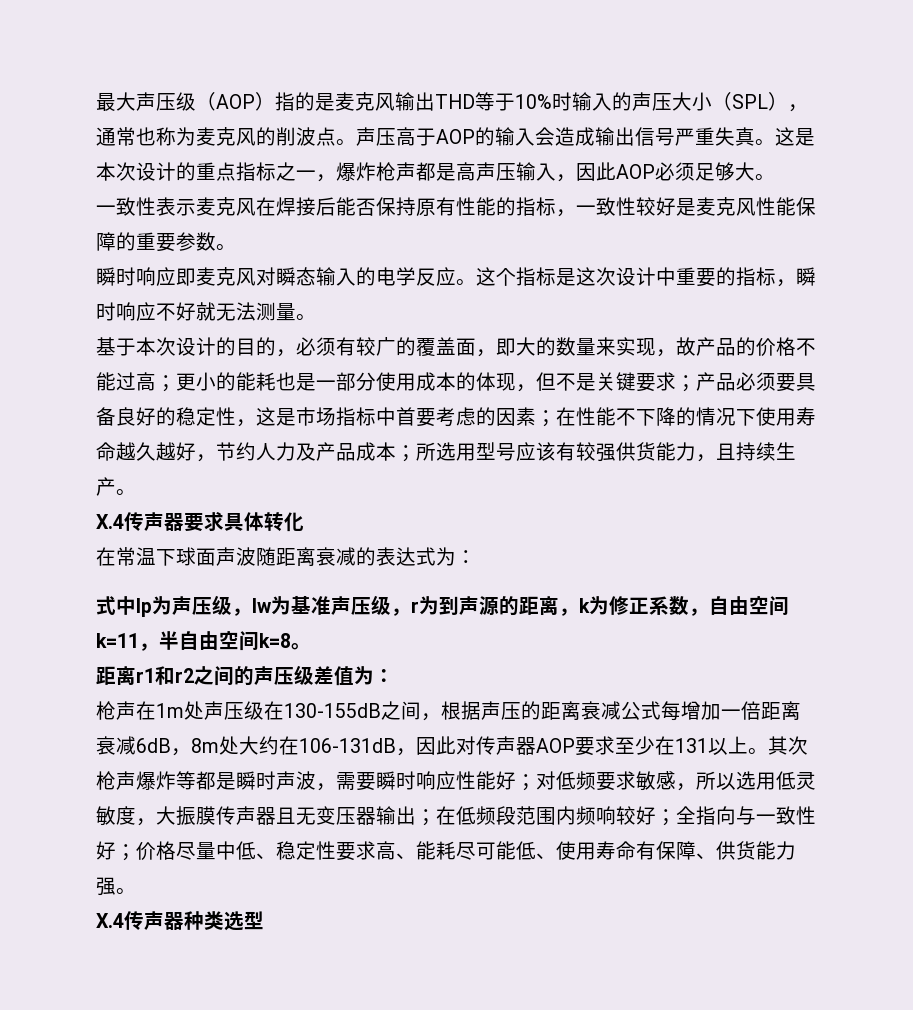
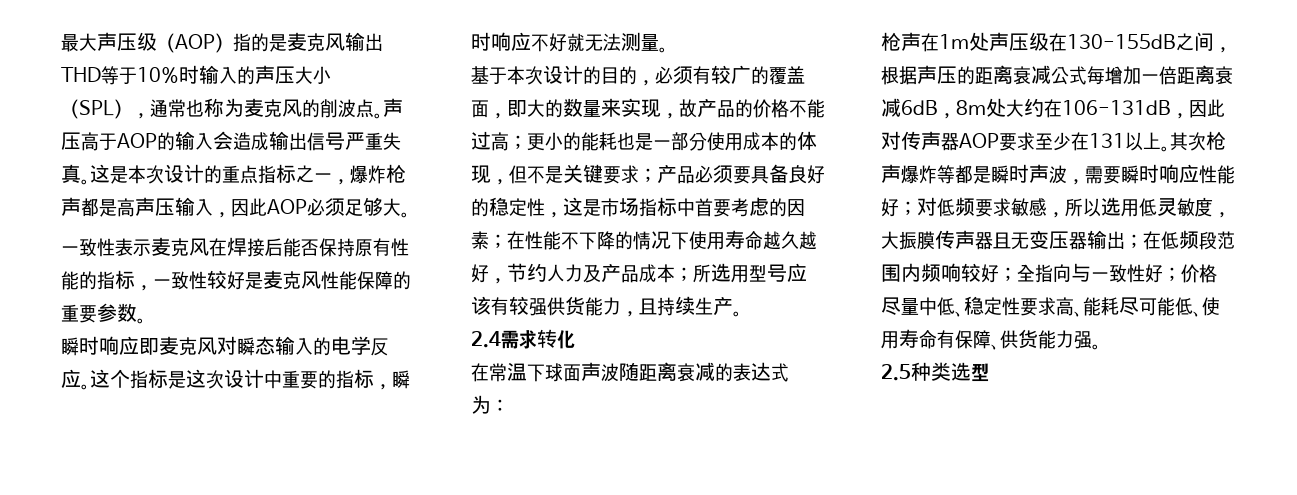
[96,511,264,532] X.4传声器要求具体 -> [471,330,537,349] 2.4需求
[96,595,789,617] [96,631,311,651] [96,665,394,686] // 式中lp为声压级，lw为基准声压级，r为到声源的距离，k为修正系数，自由空间k=11，半自由空间k=8。 // 距离r1和r2之间的声压级差值为： -> (509, 405) none
[96,911,184,930] X.4传声器 -> [881,364,911,381] 2.5

